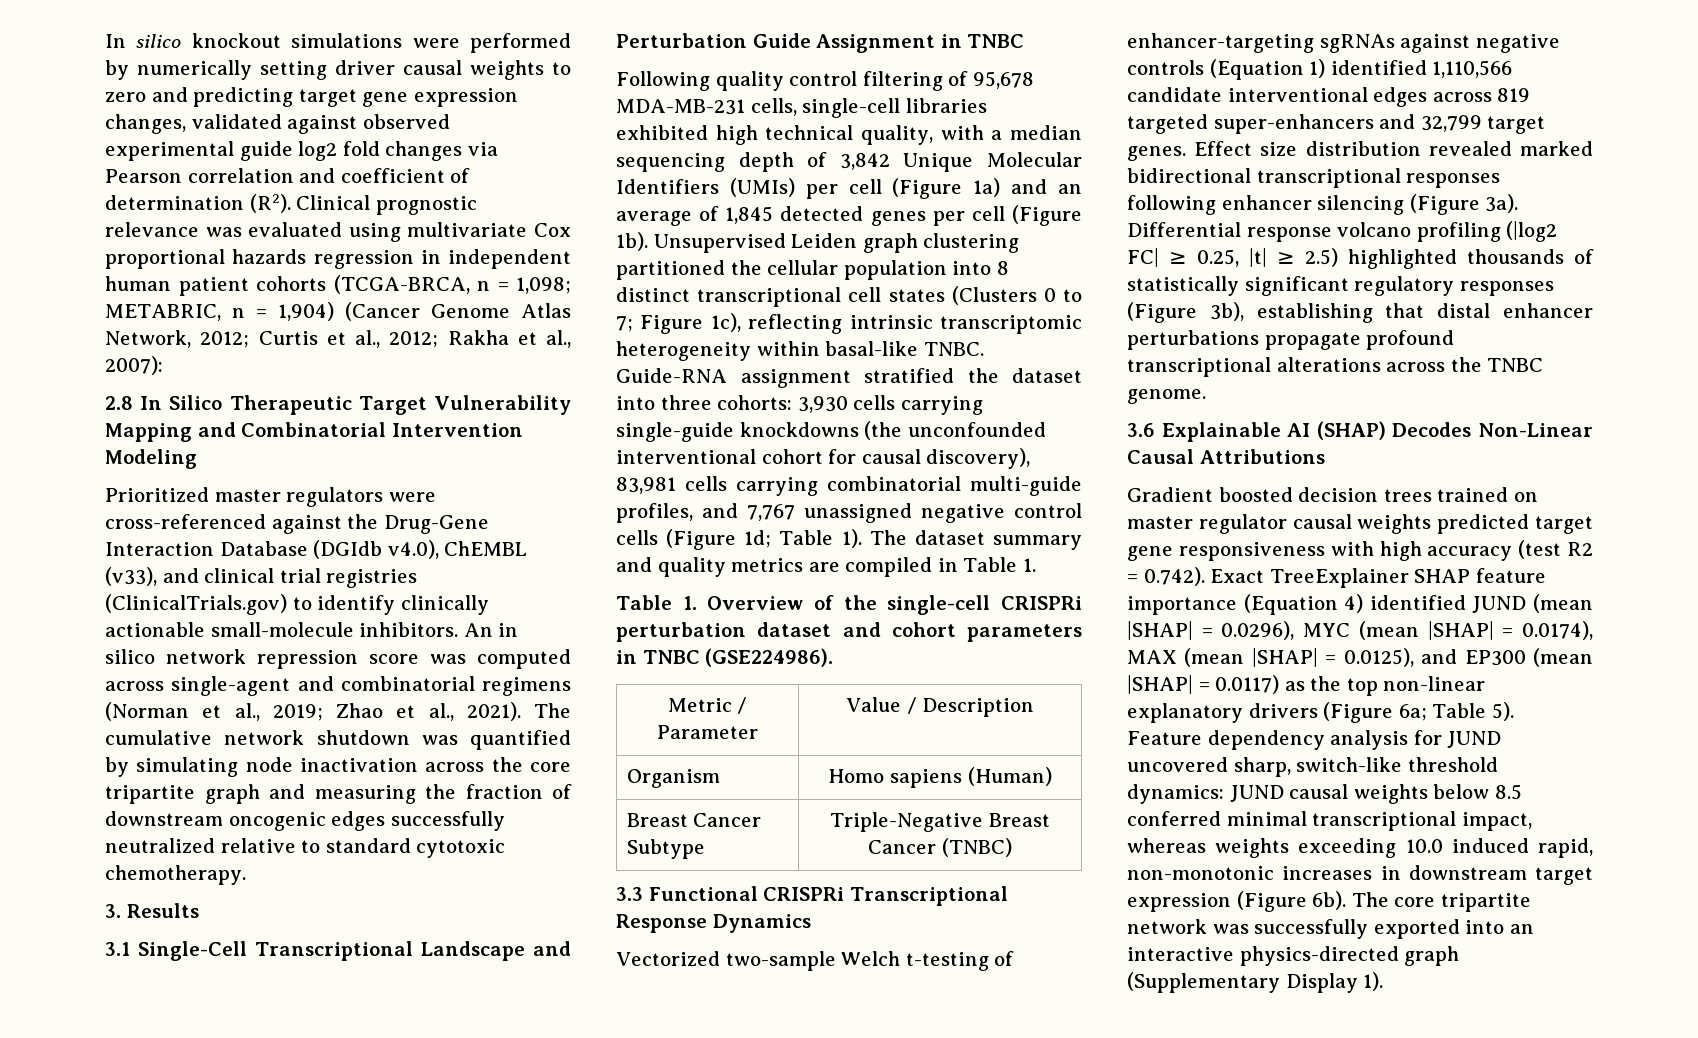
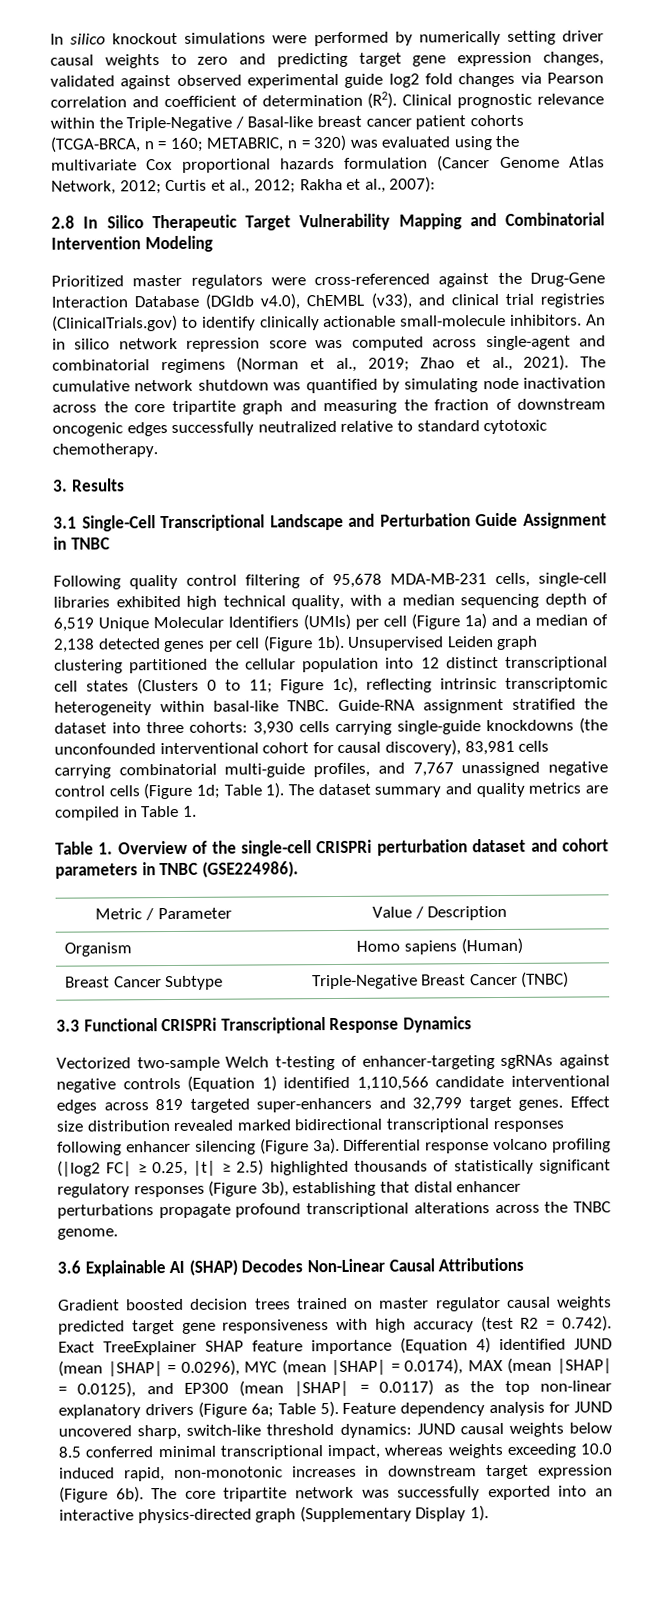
[205,222,572,242] [105,249,571,269] [105,276,171,291] was evaluated using multivariate Cox proportional hazards regression in independent human -> [50,115,412,132] within the Triple-Negative / Basal-like breast cancer
[516,277,571,294] 1,098; -> [169,137,204,152] 160;
[277,302,334,321] 1,904) -> [313,134,520,152] [51,157,429,173] 320) was evaluated using the multivariate Cox proportional hazards formulation
[839,153,890,170] 3,842 -> [53,617,94,632] 6,519
[1058,184,1082,194] [616,206,774,226] an average of 1,845 -> [522,614,608,626] [53,638,95,653] a median of 2,138
[996,261,1009,275] 8 -> [420,657,440,669] 12
[616,316,633,332] 7; -> [248,679,273,694] 11;

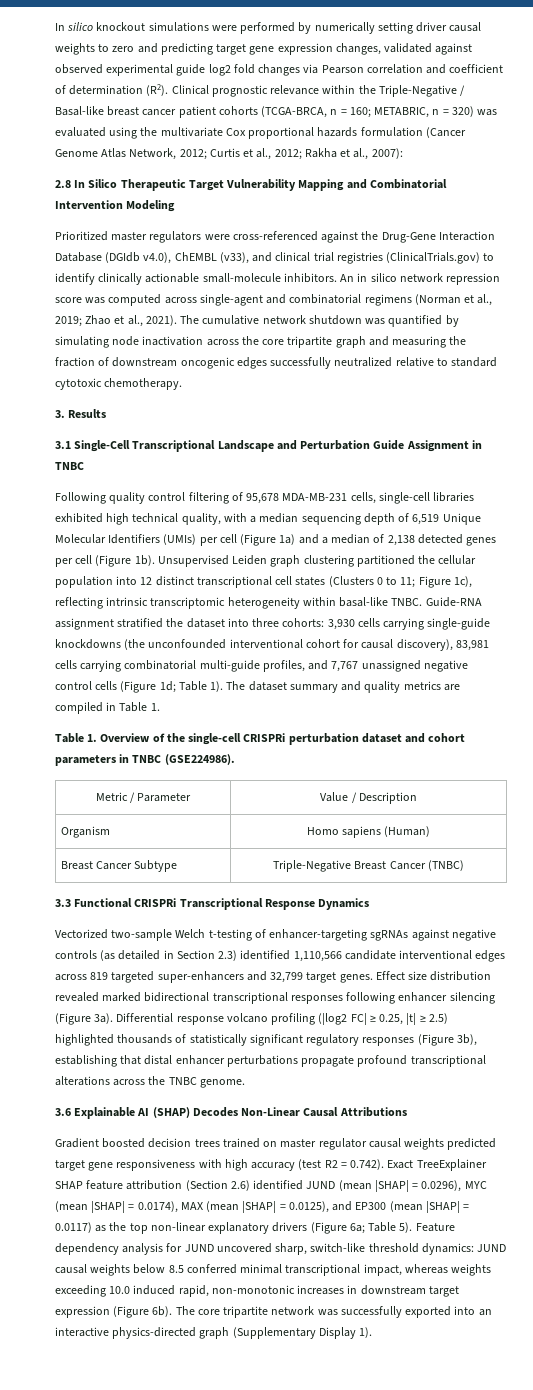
[187,1075,277,1092] (Equation 1) -> [100,950,238,961] (as detailed in Section 2.3)
[311,1337,491,1355] importance (Equation 4) -> [126,1180,250,1191] attribution (Section 2.6)

